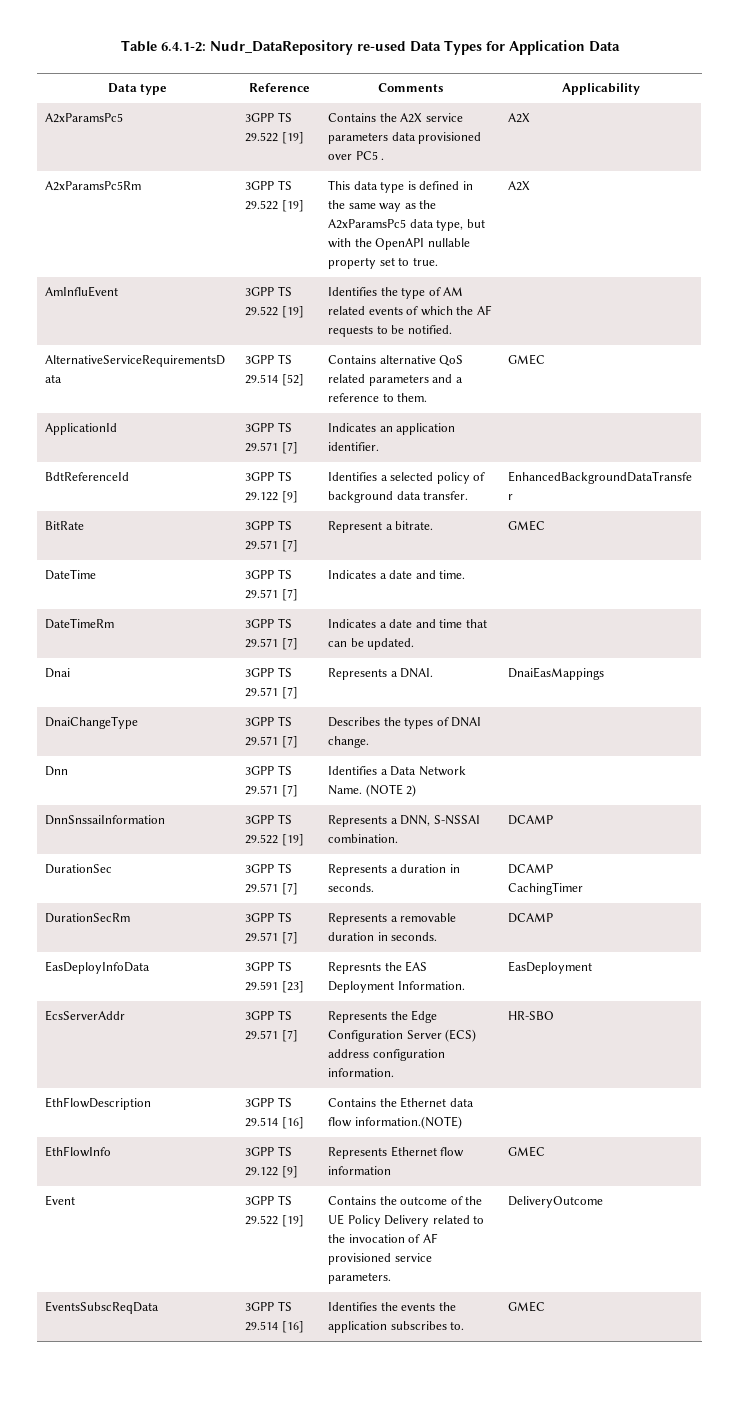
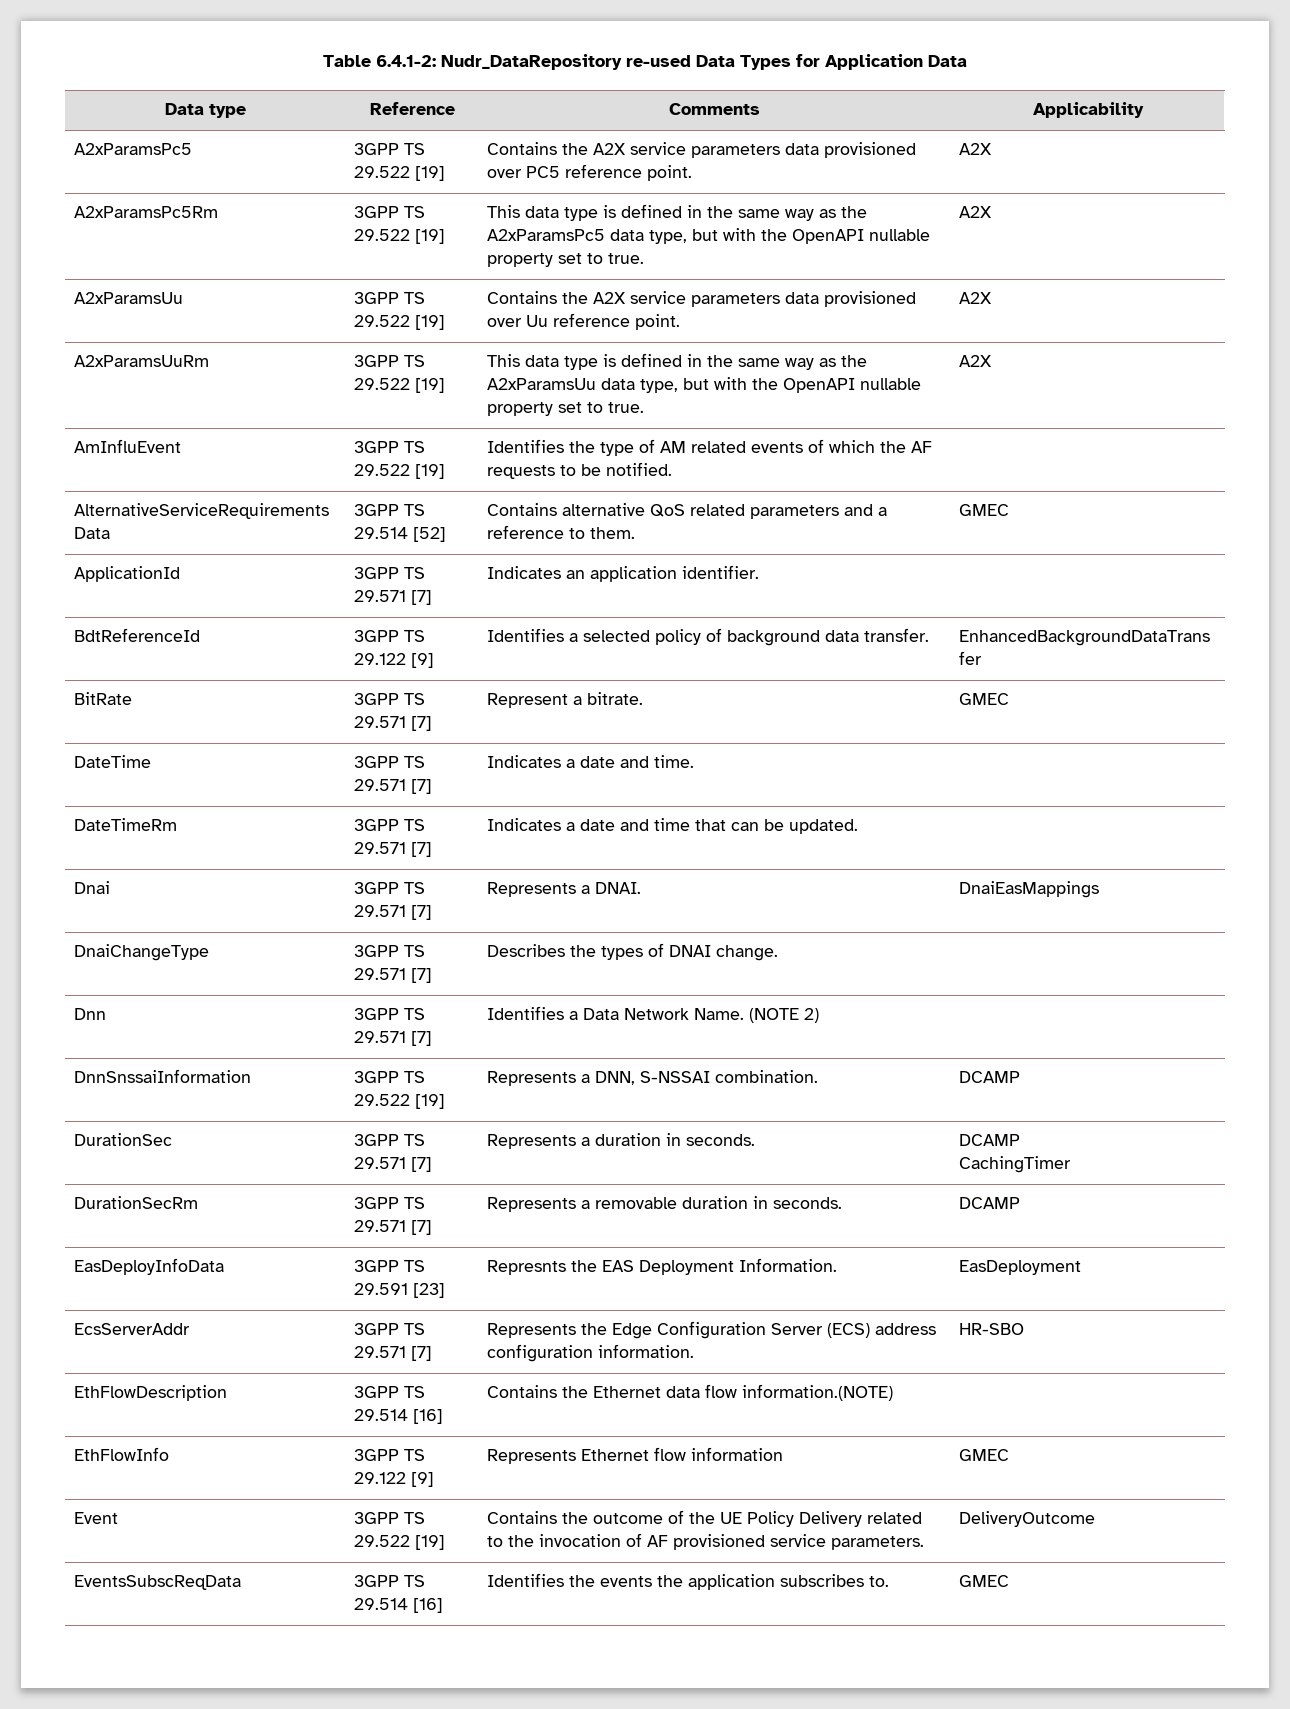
[381,158,385,160] . -> [565,164,693,181] reference point.
(531, 186) none -> [74,292,184,304] [354,292,426,304] [354,315,446,330] [487,291,917,307] [487,313,681,330] [959,292,993,304] [74,355,210,367] [354,355,426,367] [354,378,446,393] [487,353,868,370] [487,377,922,393] [487,402,645,416] [959,355,993,367] // A2xParamsUu | 3GPP TS 29.522 [19] | Contains the A2X service parameters data provisioned over Uu reference point. | A2X // A2xParamsUuRm | 3GPP TS 29.522 [19] | This data type is defined in the same way as the A2xParamsUu data type, but with the OpenAPI nullable property set to true. | A2X

